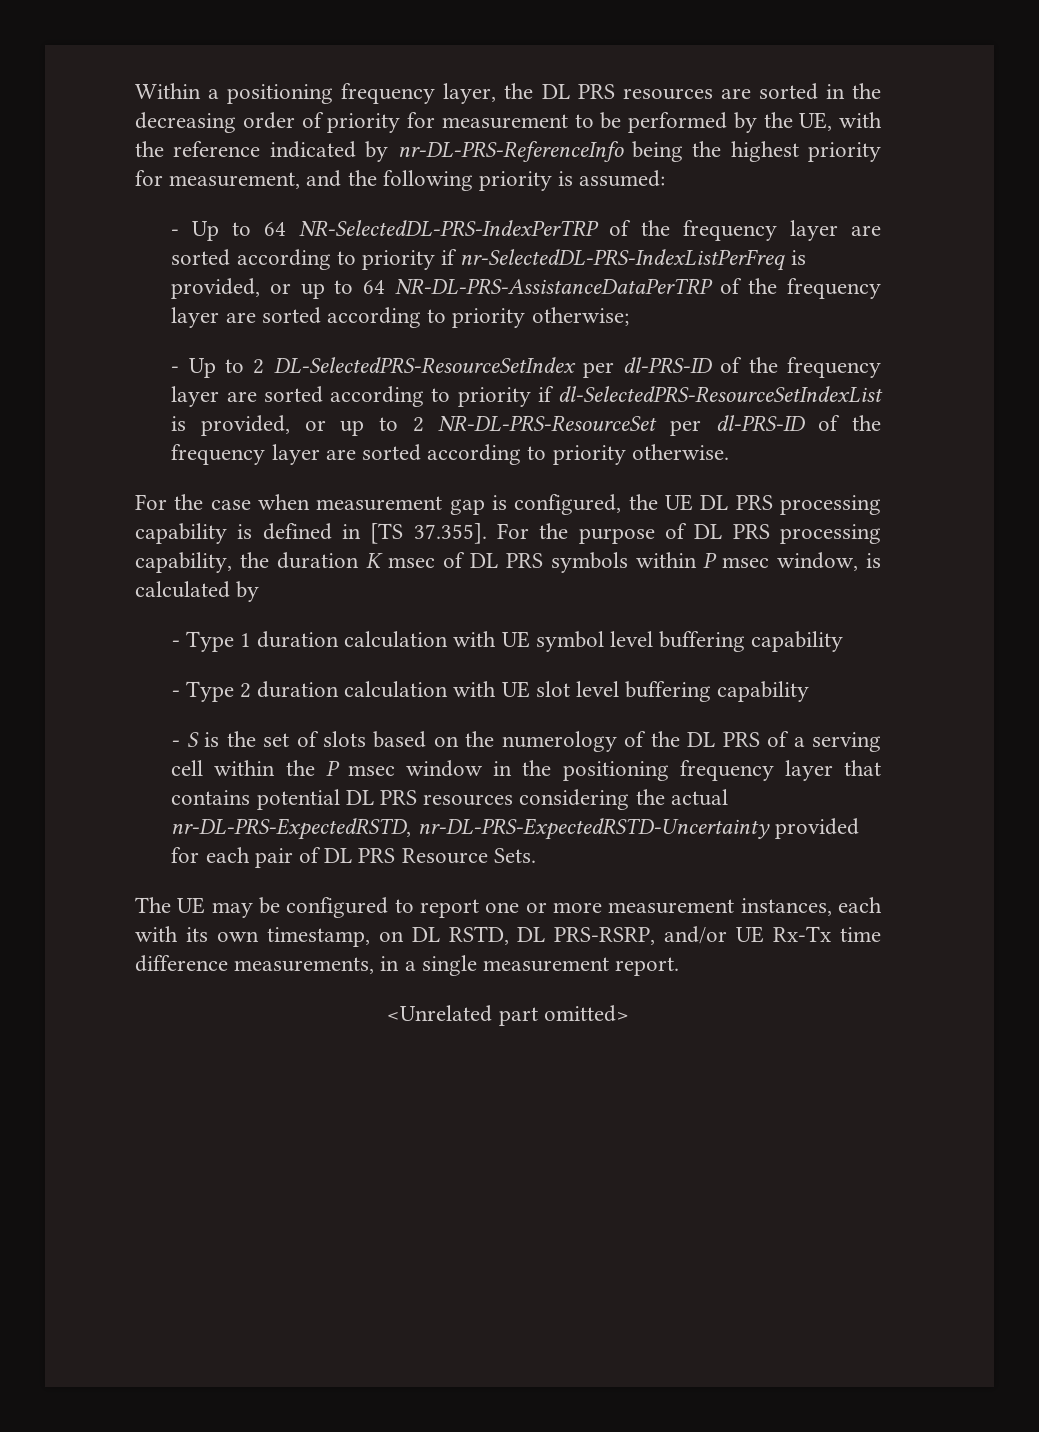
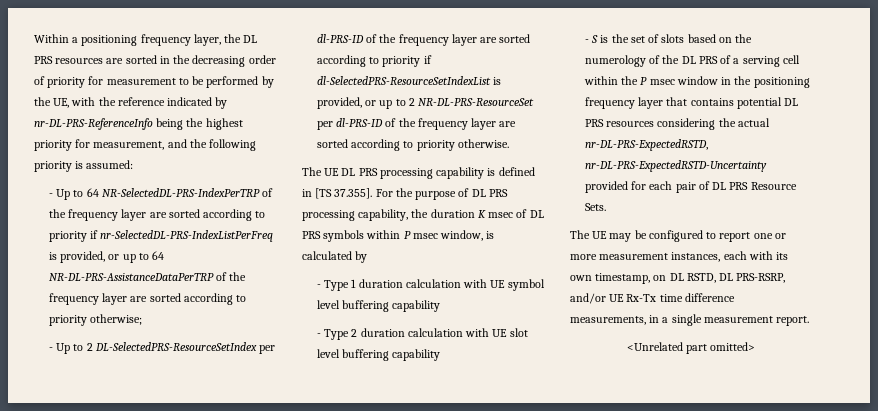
[135,494,658,515] For the case when measurement gap is configured, the -> [302,167,322,176] The

